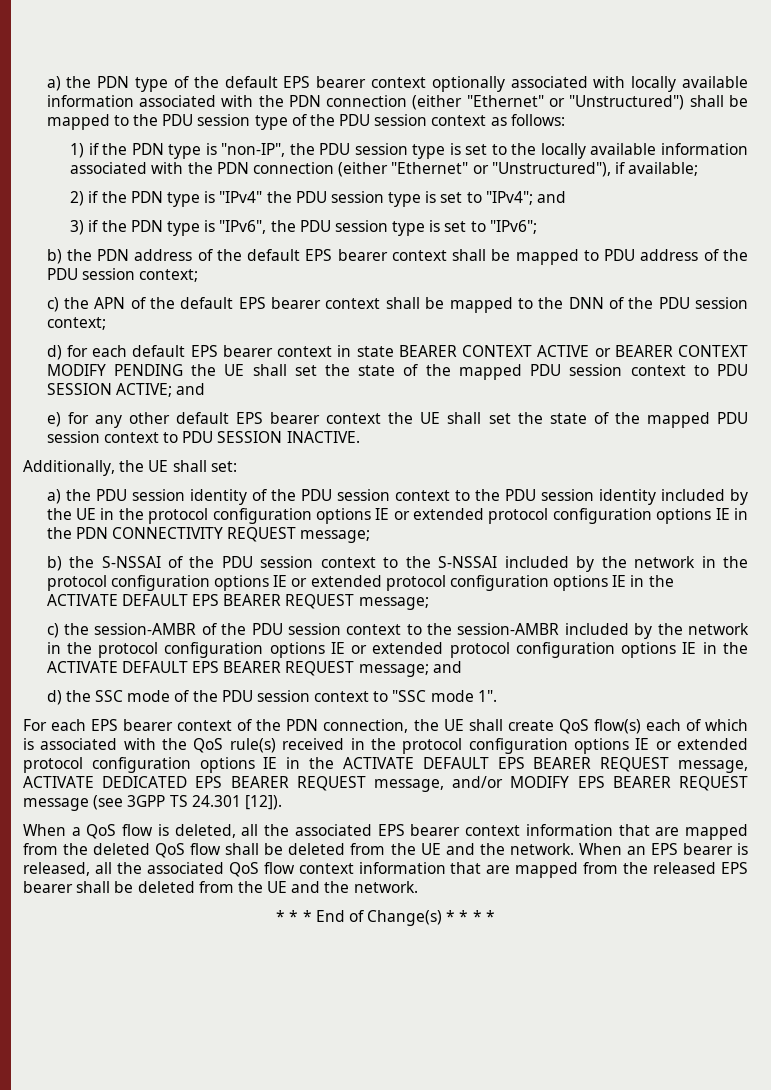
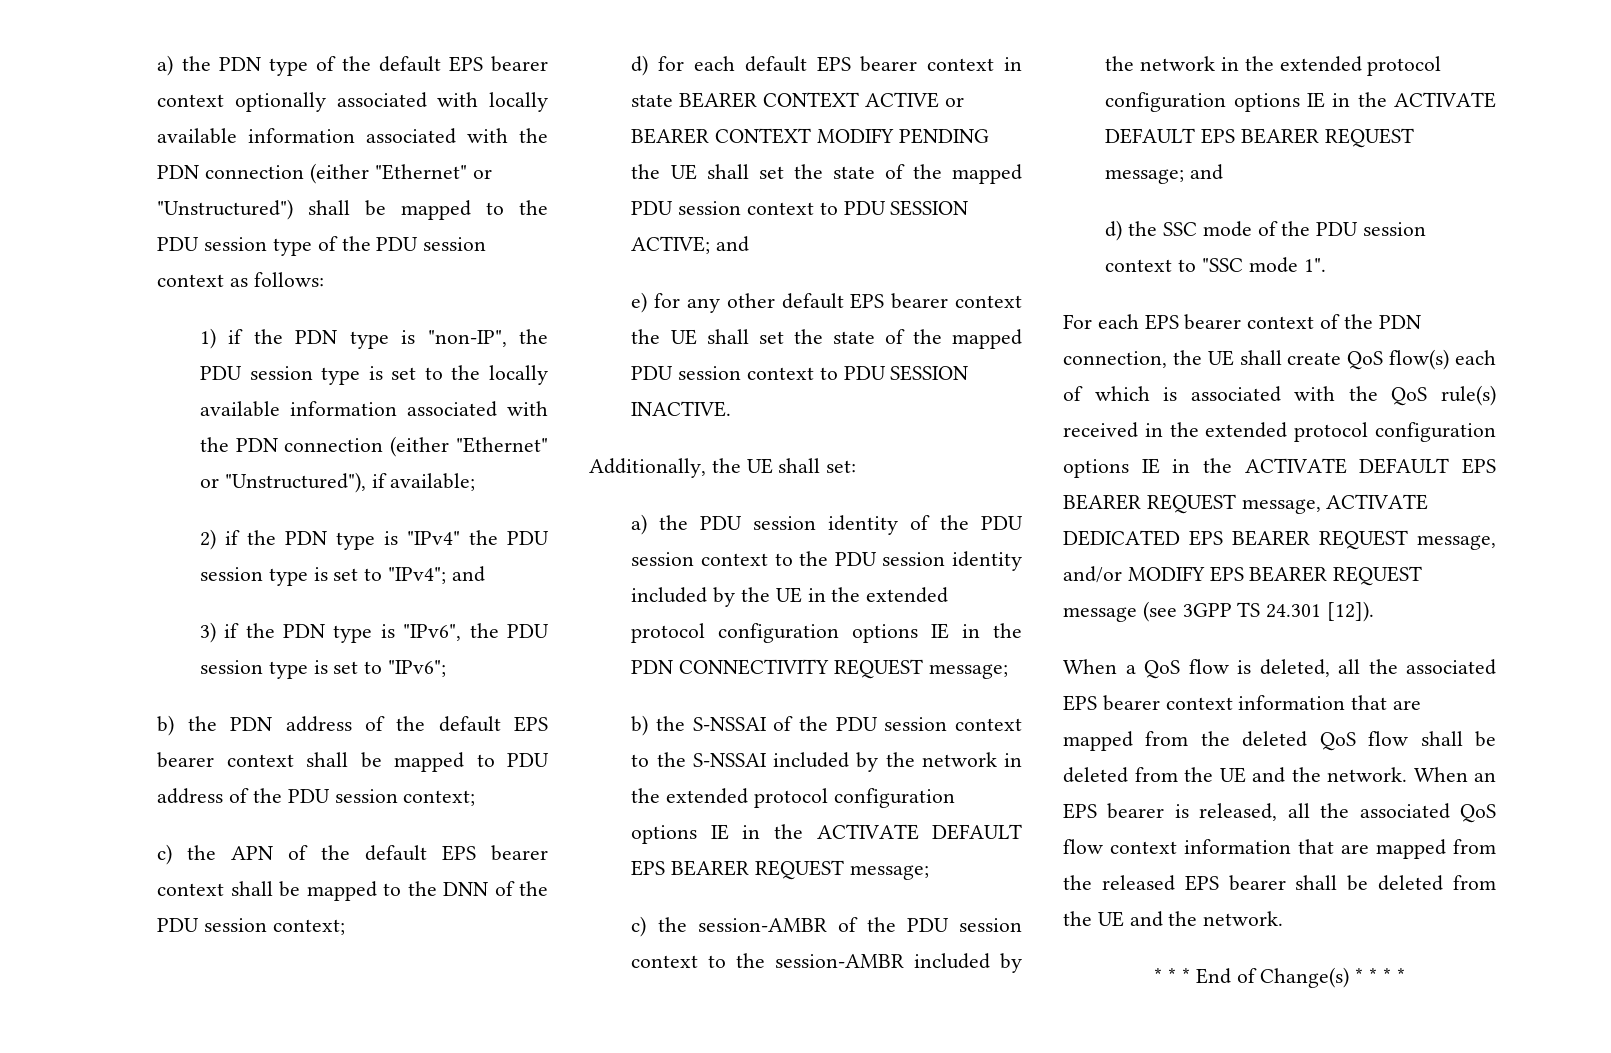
[148,508,410,524] protocol configuration options IE or -> (861, 594) none
[46,575,308,591] protocol configuration options IE or -> (661, 795) none
[98,642,368,658] protocol configuration options IE or -> (1274, 63) none
[402,738,672,754] protocol configuration options IE or -> (1199, 429) none

